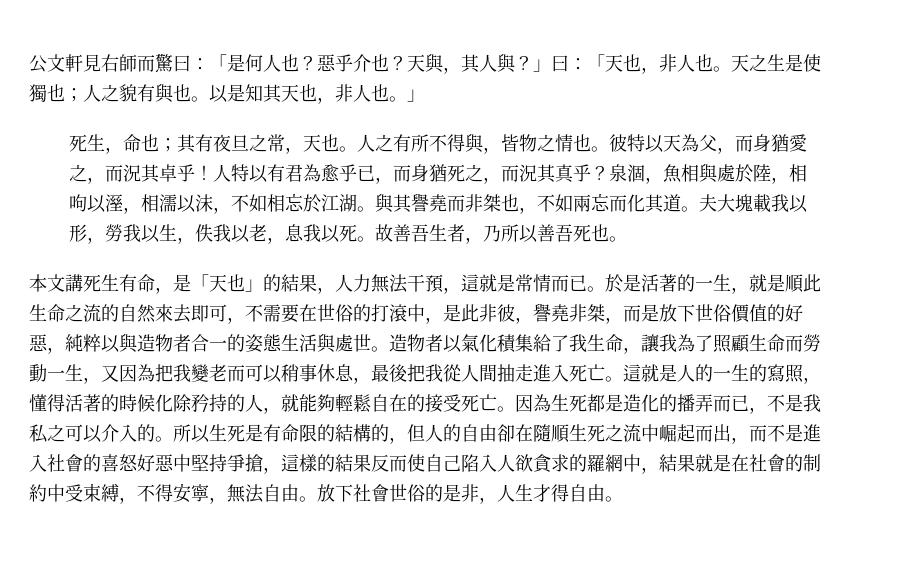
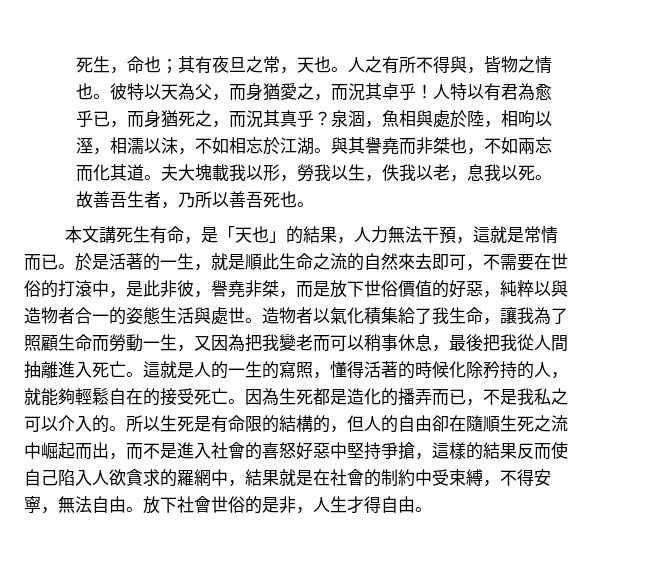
[29,53,821,74] [29,83,425,104] 公文軒見右師而驚曰：「是何人也？惡乎介也？天與，其人與？」曰：「天也，非人也。天之生是使獨也；人之貌有與也。以是知其天也，非人也。」 // -> (76, 65) none
[515,364,533,382] 走 -> [41,361,58,378] 離

